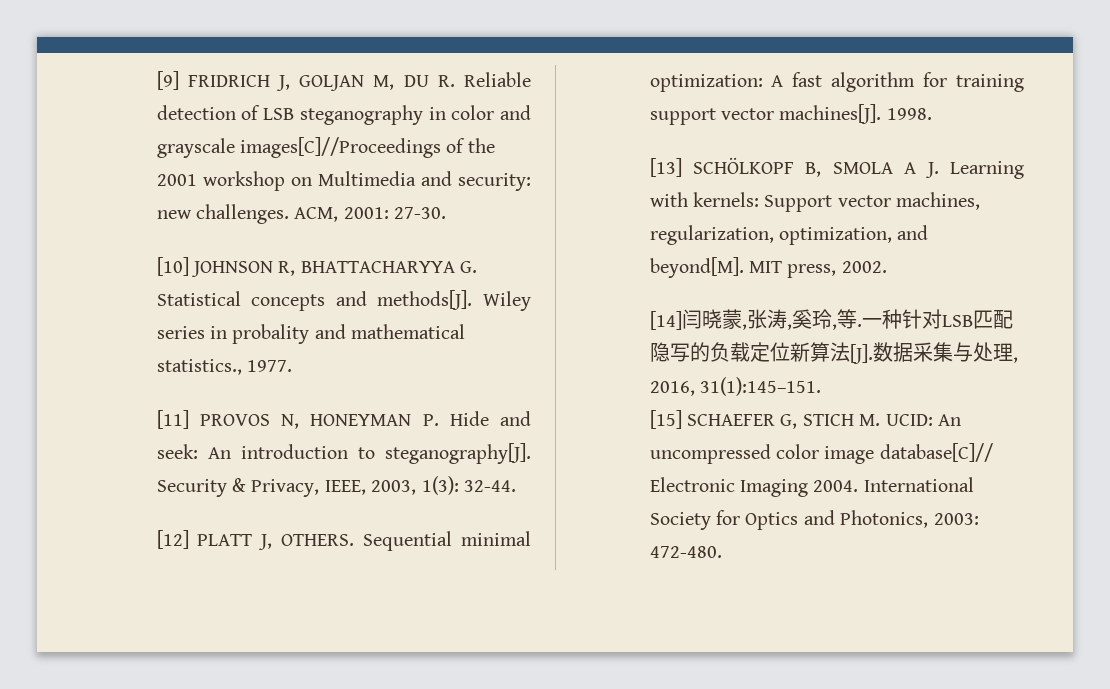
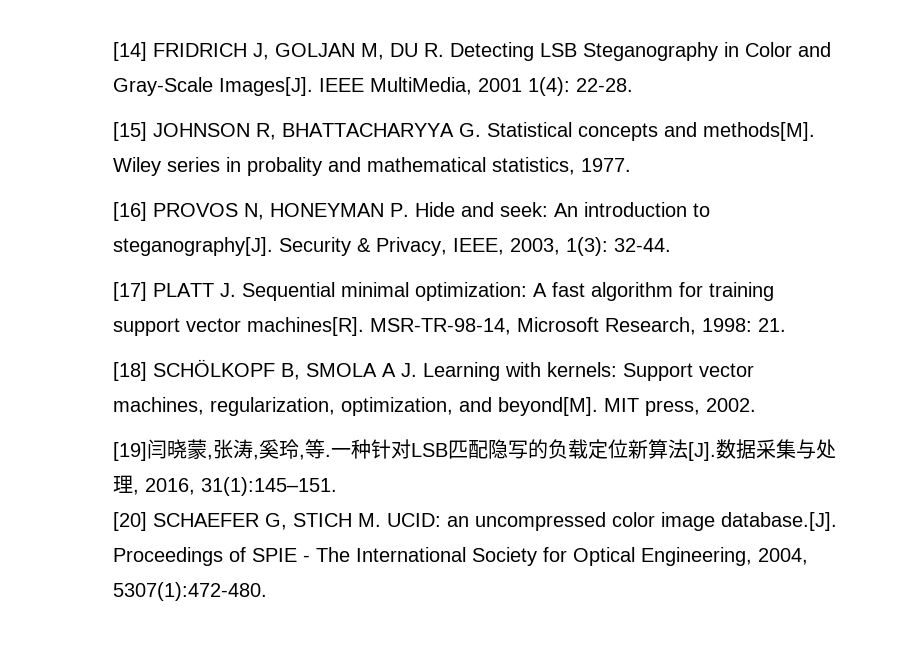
[156,71,179,90] [9] -> [112,42,147,61] [14]
[464,72,531,87] [156,105,531,125] [156,137,495,158] [156,171,531,191] [156,204,447,224] [156,257,189,276] Reliable detection of LSB steganography in color and grayscale images[C]//Proceedings of the 2001 workshop on Multimedia and security: new challenges. ACM, 2001: 27-30. // [10] -> [449,42,831,61] [112,77,633,96] [112,122,147,141] Detecting LSB Steganography in Color and Gray-Scale Images[J]. IEEE MultiMedia, 2001 1(4): 22-28. // [15]
[377,290,473,310] methods[J]. -> [702,122,815,141] methods[M].
[156,359,242,375] statistics., -> [491,157,575,175] statistics,
[156,410,189,429] [11] -> [112,202,147,221] [16]
[156,530,355,550] [12] PLATT J, OTHERS. -> [112,282,236,301] [17] PLATT J.
[779,104,932,124] [649,158,682,177] machines[J]. 1998. // [13] -> [246,317,786,336] [112,362,147,381] machines[R]. MSR-TR-98-14, Microsoft Research, 1998: 21. // [18]
[649,311,682,330] [14] -> [112,442,147,461] [19]
[649,410,682,429] [15] -> [112,512,147,531] [20]
[937,414,961,426] An -> [446,516,469,527] an
[879,443,993,462] [649,477,974,497] [649,510,979,530] [649,546,722,558] database[C]// Electronic Imaging 2004. International Society for Optics and Photonics, 2003: 472-480. -> [720,512,837,531] [112,547,808,566] [112,582,267,601] database.[J]. Proceedings of SPIE - The International Society for Optical Engineering, 2004, 5307(1):472-480.

